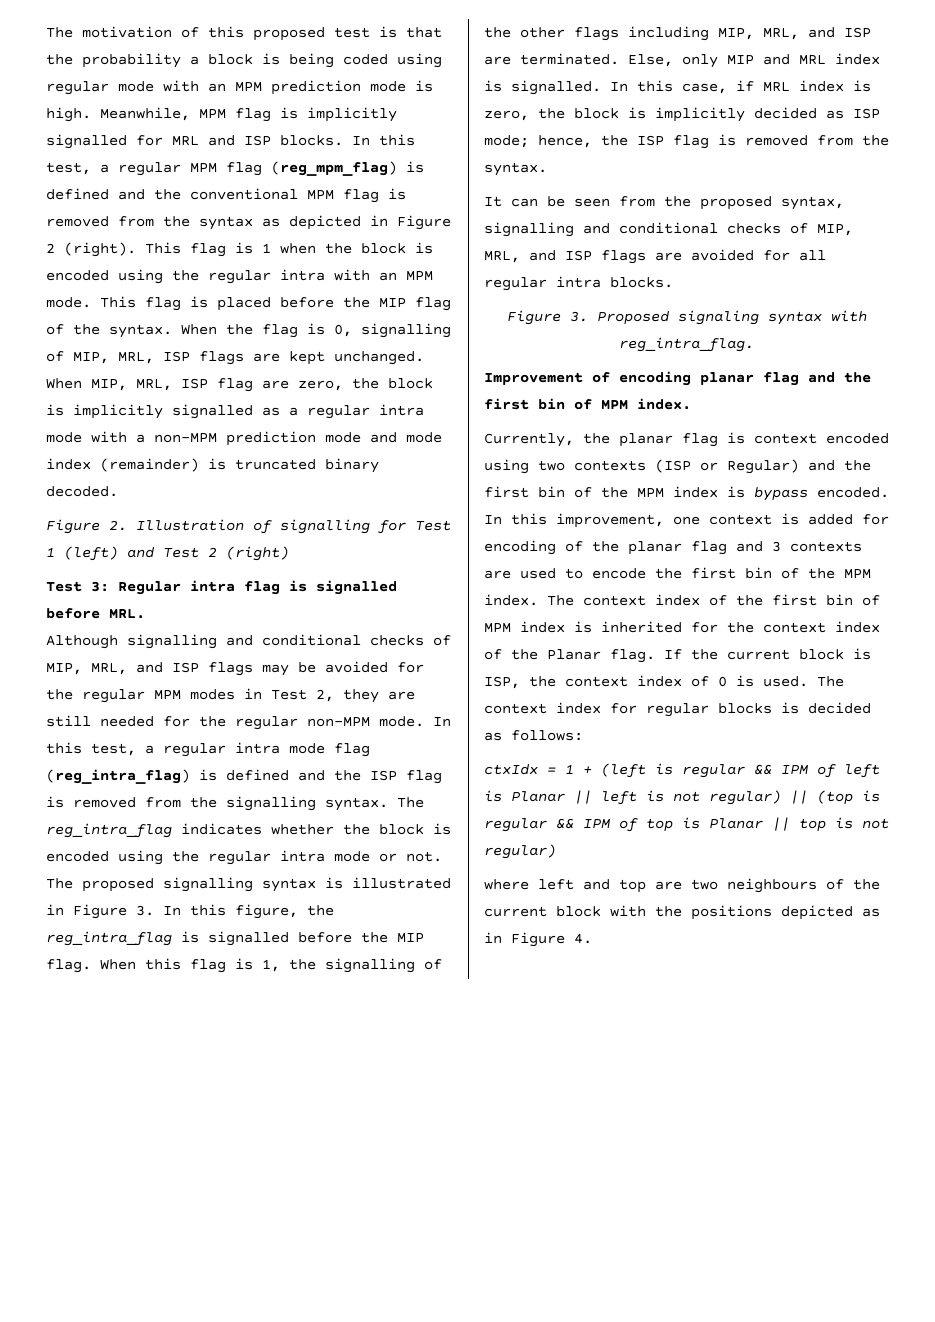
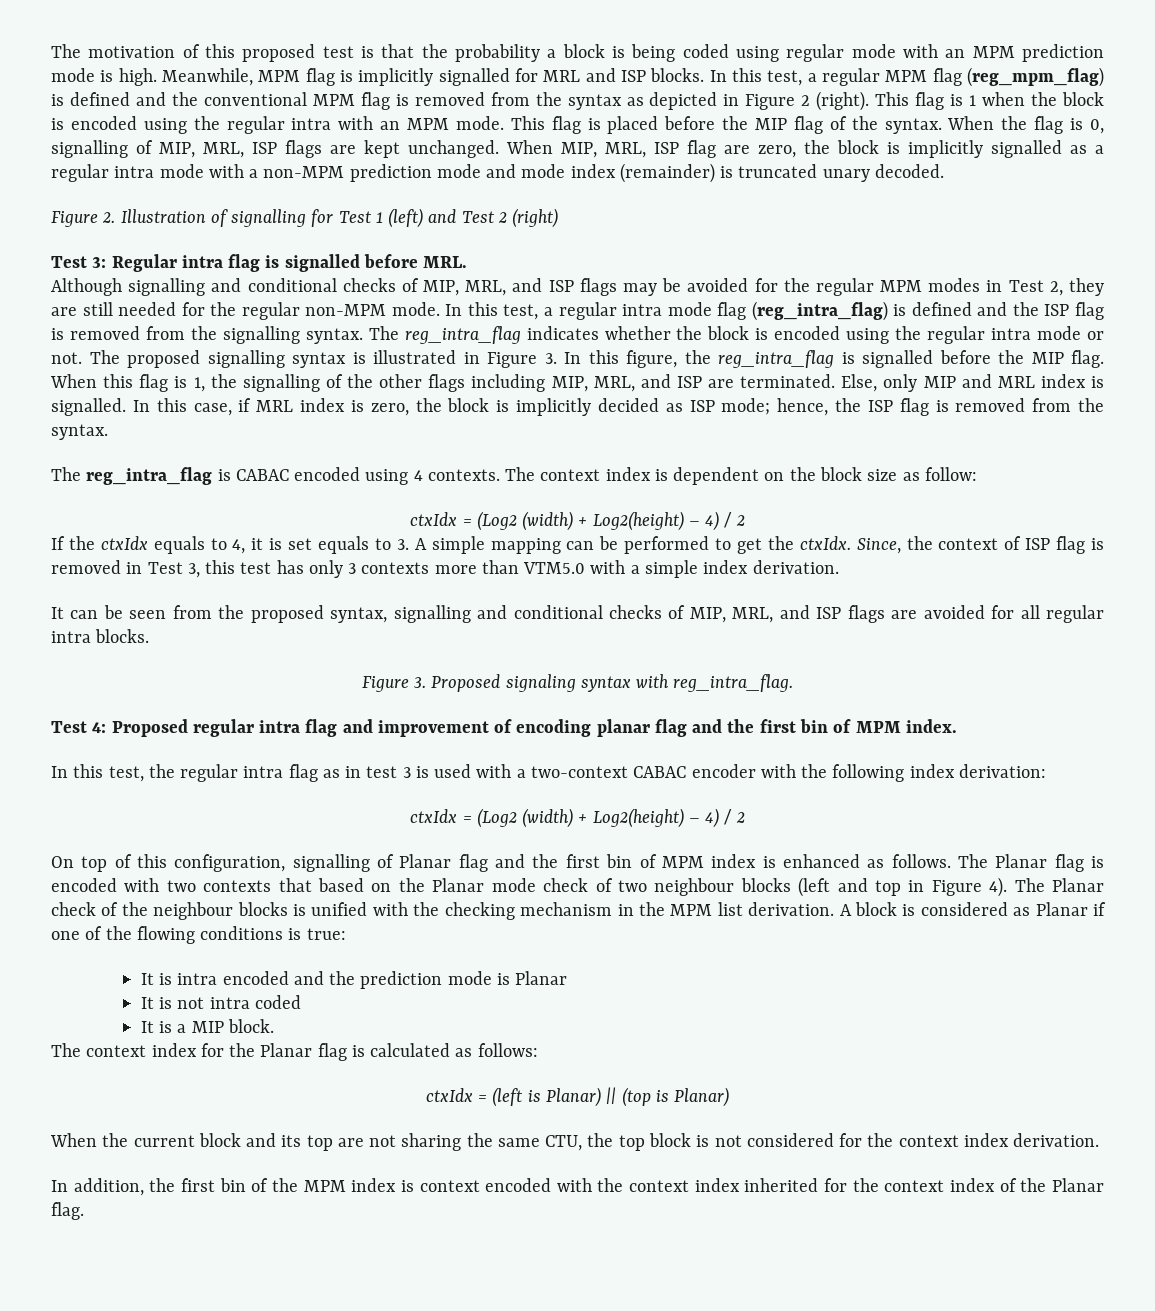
[325,458,379,473] binary -> [822,169,870,182] unary
(547, 169) none -> [51,467,977,485] [410,511,745,531] [51,536,1104,554] [51,560,839,578] // The reg_intra_flag is CABAC encoded using 4 contexts. The context index is dependent on the block size as follow: // ctxIdx = (Log2 (width) + Log2(height) – 4) / 2 // If the ctxIdx equals to 4, it is set equals to 3. A simple mapping can be performed to get the ctxIdx. Since, the context of ISP flag is removed in Test 3, this test has only 3 contexts more than VTM5.0 with a simple index derivation.
[484,372,583,385] Improvement -> [51,719,489,737] Test 4: Proposed regular intra flag and improvement
[484,432,889,447] [484,459,835,474] Currently, the planar flag is context encoded using two contexts (ISP or Regular) and -> [51,764,1046,782] [410,808,745,828] [51,854,1104,872] [51,877,1104,897] [51,902,1106,920] [51,926,346,944] [140,971,568,989] [140,995,301,1009] [140,1019,274,1033] [51,1043,538,1061] [425,1087,730,1107] [50,1133,1100,1151] [51,1178,144,1196] In this test, the regular intra flag as in test 3 is used with a two-context CABAC encoder with the following index derivation: // ctxIdx = (Log2 (width) + Log2(height) – 4) / 2 // On top of this configuration, signalling of Planar flag and the first bin of MPM index is enhanced as follows. The Planar flag is encoded with two contexts that based on the Planar mode check of two neighbour blocks (left and top in Figure 4). The Planar check of the neighbour blocks is unified with the checking mechanism in the MPM list derivation. A block is considered as Planar if one of the flowing conditions is true: // It is intra encoded and the prediction mode is Planar // It is not intra coded // It is a MIP block. // The context index for the Planar flag is calculated as follows: // ctxIdx = (left is Planar) || (top is Planar) // When the current block and its top are not sharing the same CTU, the top block is not considered for the context index derivation. // In addition,
[754,487,889,501] [484,513,889,528] [484,540,862,555] [484,567,871,579] [484,594,880,606] [484,621,592,633] bypass encoded. In this improvement, one context is added for encoding of the planar flag and 3 contexts are used to encode the first bin of the MPM index. The context index of the first bin of MPM index is -> [419,1178,740,1192] context encoded with the context index
[664,648,871,660] [484,675,844,689] [484,702,871,717] [484,730,583,741] [484,763,880,778] [484,790,880,805] [484,817,889,832] [484,844,556,859] [484,878,880,893] [484,905,880,920] [484,932,592,947] If the current block is ISP, the context index of 0 is used. The context index for regular blocks is decided as follows: // ctxIdx = 1 + (left is regular && IPM of left is Planar || left is not regular) || (top is regular && IPM of top is Planar || top is not regular) // where left and top are two neighbours of the current block with the positions depicted as in Figure 4. -> (84, 1211) none

